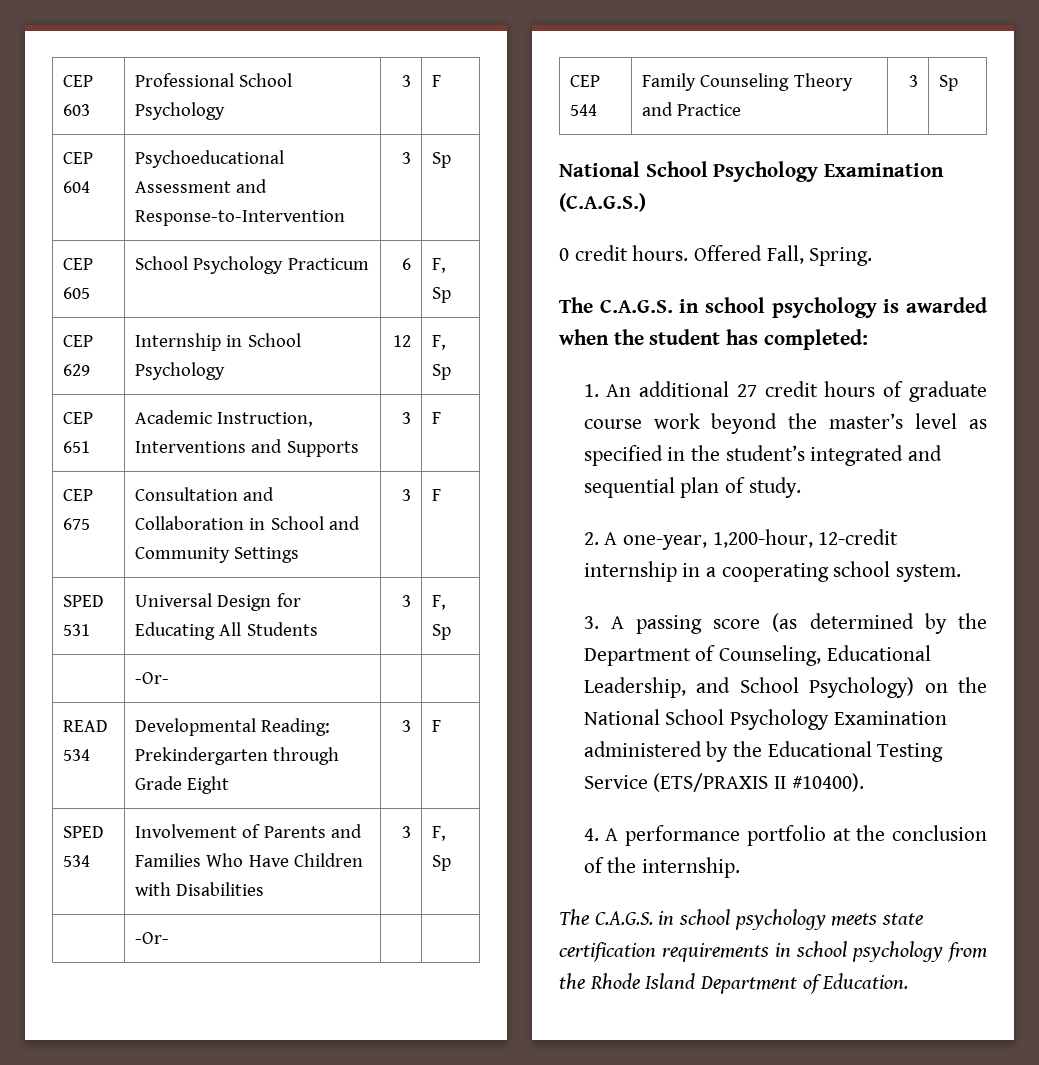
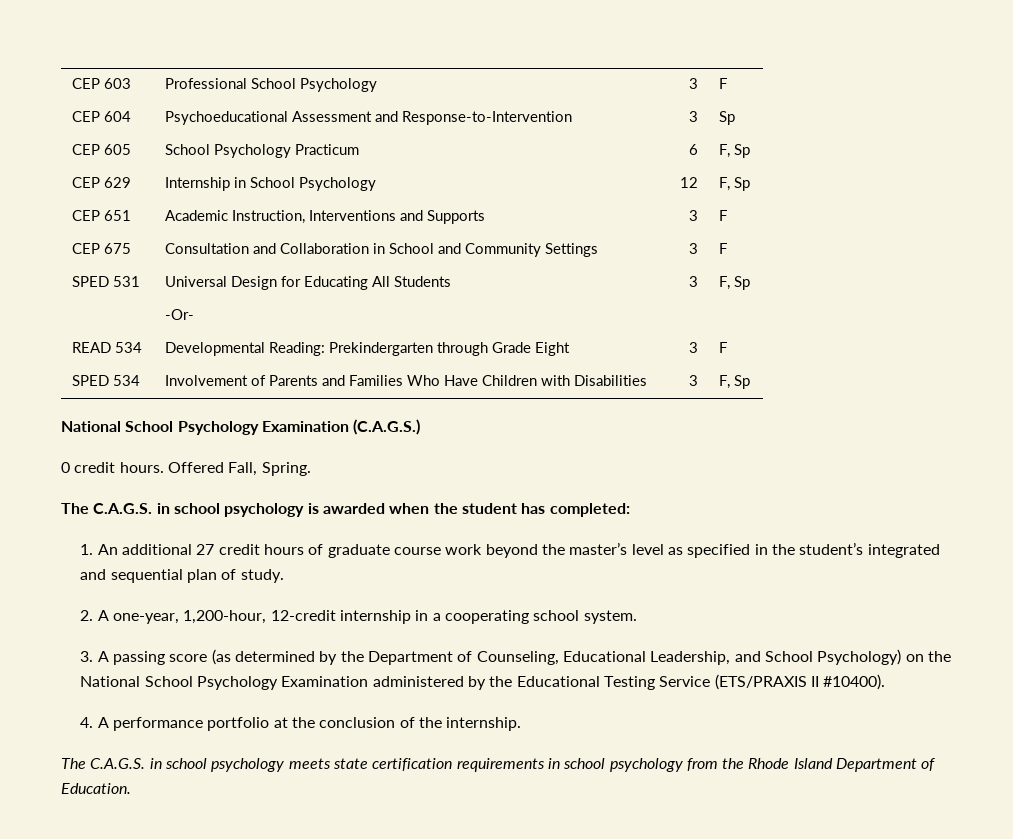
[135,932,170,944] [570,75,601,87] [570,104,598,116] [642,73,853,91] [642,102,742,116] [908,75,918,87] [939,75,959,91] // | -Or- | | // CEP 544 | Family Counseling Theory and Practice | 3 | Sp -> (750, 382) none

